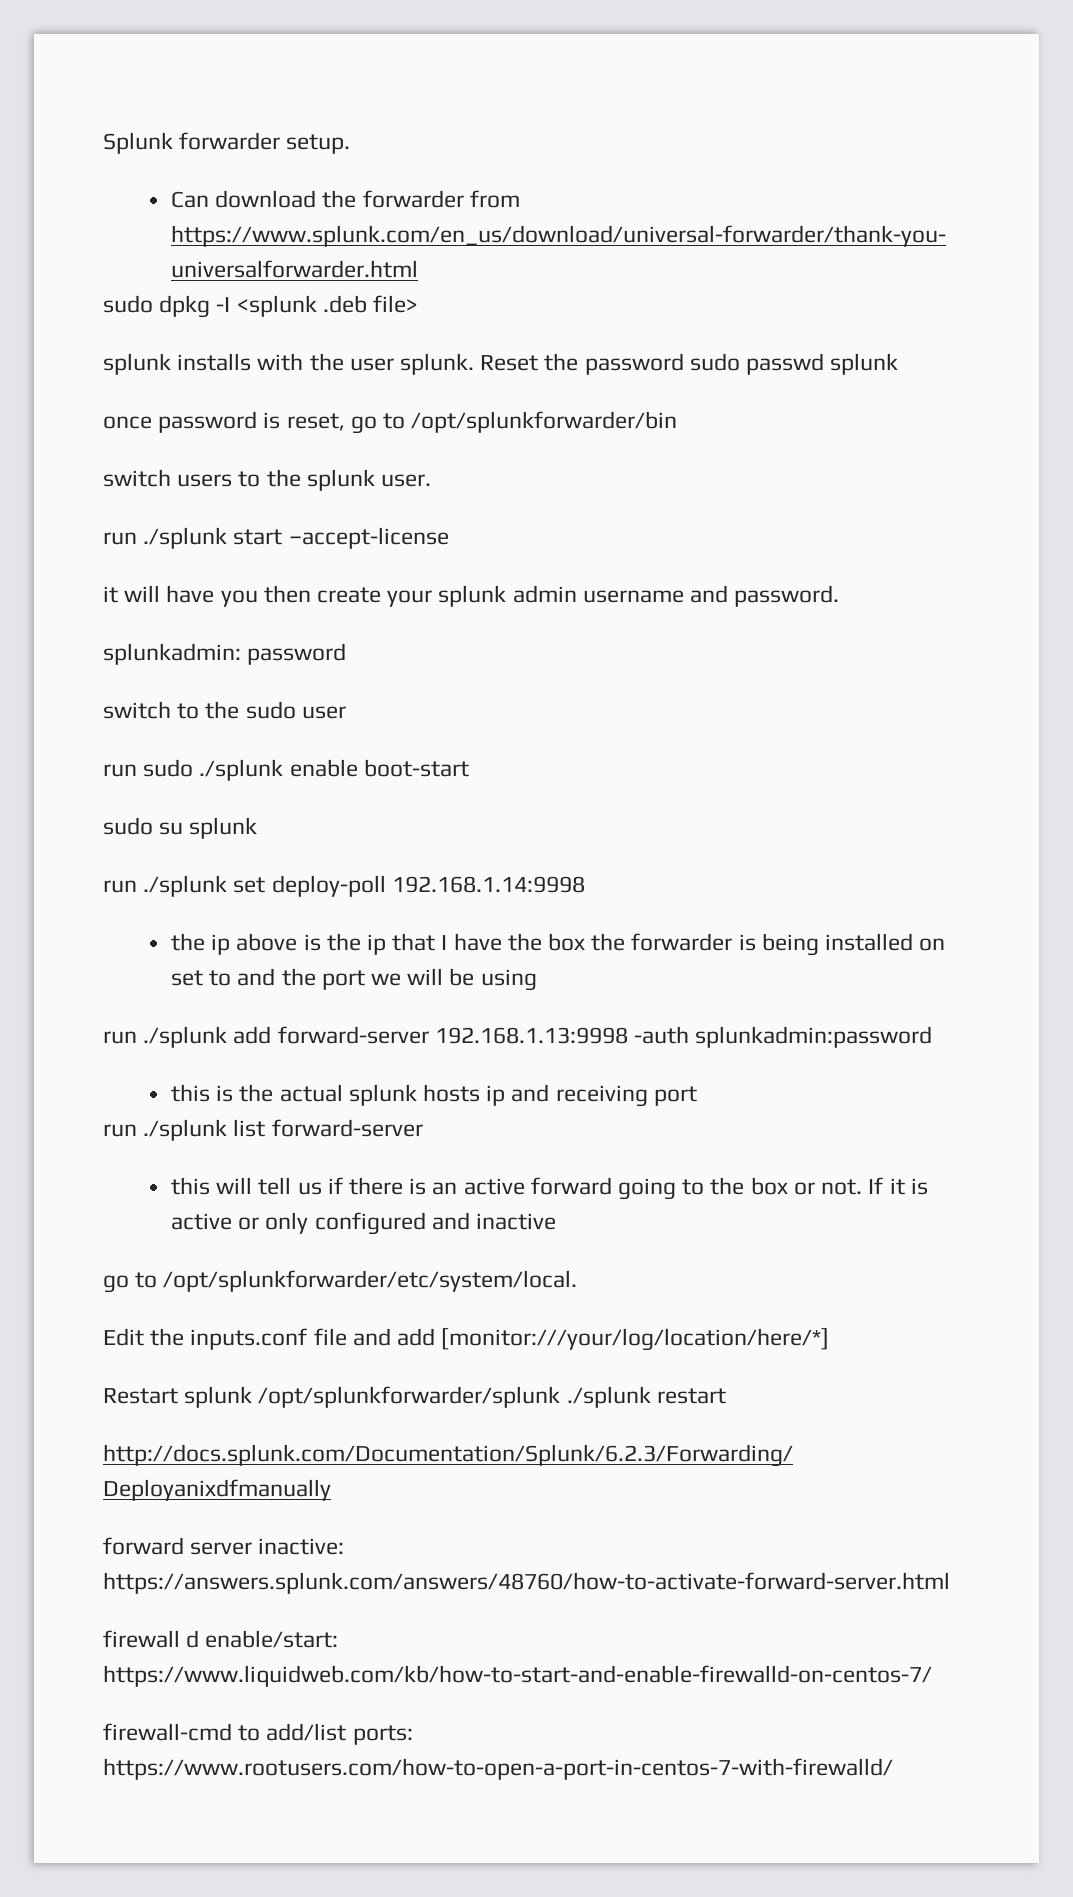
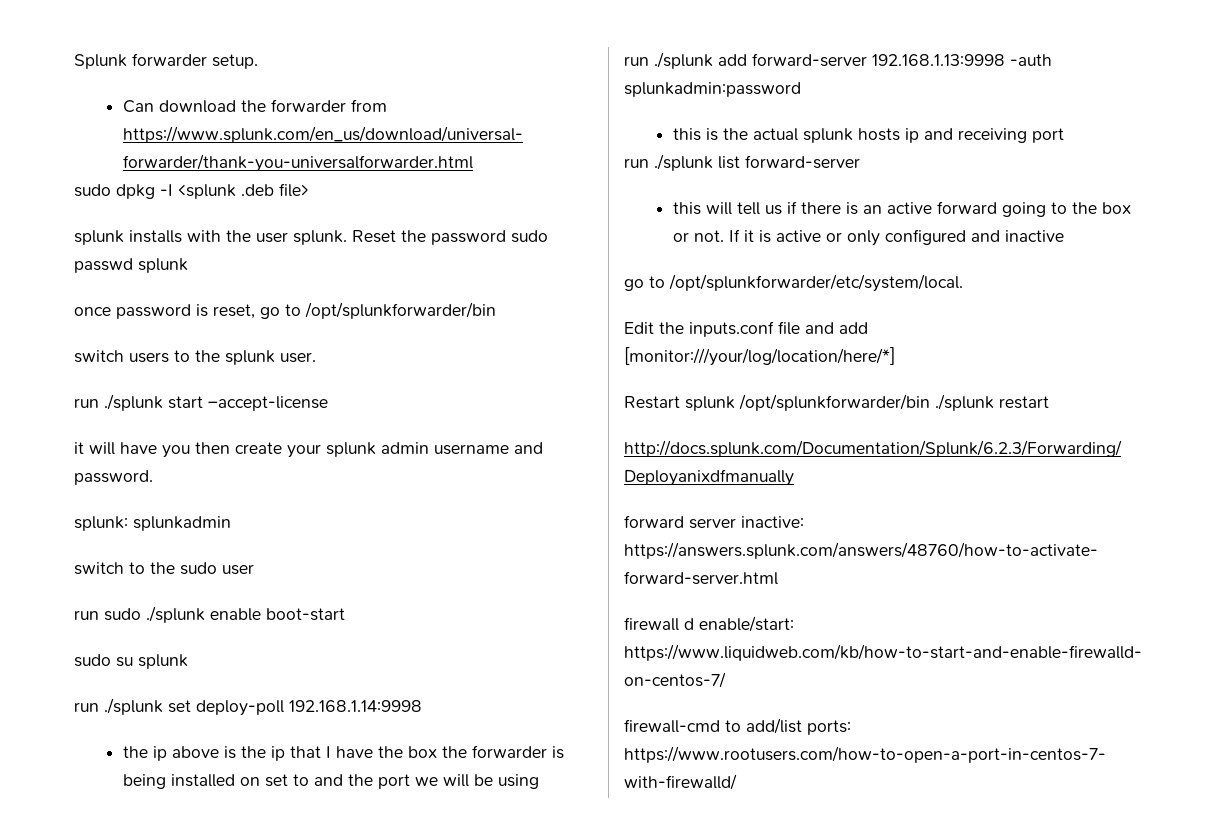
[103,643,347,665] splunkadmin: password -> [74,516,231,531] splunk: splunkadmin
[258,1386,561,1408] /opt/splunkforwarder/splunk -> [739,394,930,411] /opt/splunkforwarder/bin

